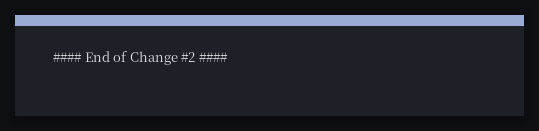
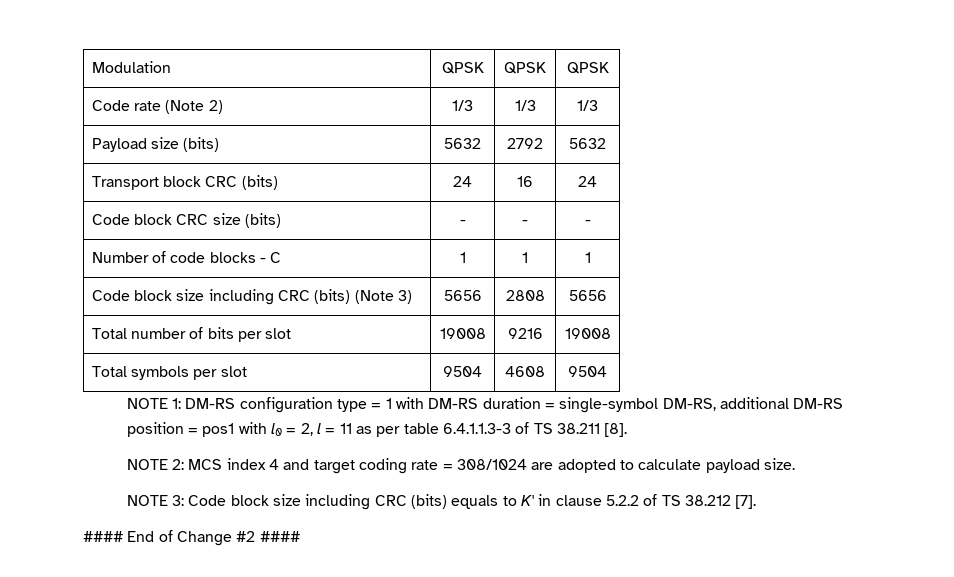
(53, 57) none -> [91,61,171,73] [441,62,484,74] [504,62,546,74] [566,62,609,74] [91,100,223,114] [452,100,473,111] [514,100,536,111] [577,100,598,111] [91,137,220,152] [444,138,481,149] [507,138,543,149] [569,138,606,149] [91,175,278,190] [453,176,472,187] [517,176,533,187] [578,176,597,187] [91,213,281,228] [459,220,466,225] [522,220,528,225] [584,220,591,225] [91,251,282,263] [459,252,466,263] [522,252,528,263] [584,252,591,263] [91,289,412,305] [443,290,482,301] [505,290,545,301] [568,290,607,301] [91,327,292,342] [439,328,486,339] [507,328,543,339] [564,328,611,339] [91,366,247,380] [443,366,482,377] [505,366,545,377] [568,366,607,377] [126,397,844,413] [126,422,628,437] [126,458,795,474] [126,494,757,510] Modulation | QPSK | QPSK | QPSK // Code rate (Note 2) | 1/3 | 1/3 | 1/3 // Payload size (bits) | 5632 | 2792 | 5632 // Transport block CRC (bits) | 24 | 16 | 24 // Code block CRC size (bits) | - | - | - // Number of code blocks - C | 1 | 1 | 1 // Code block size including CRC (bits) (Note 3) | 5656 | 2808 | 5656 // Total number of bits per slot | 19008 | 9216 | 19008 // Total symbols per slot | 9504 | 4608 | 9504 // NOTE 1: DM-RS configuration type = 1 with DM-RS duration = single-symbol DM-RS, additional DM-RS position = pos1 with l0 = 2, l = 11 as per table 6.4.1.1.3-3 of TS 38.211 [8]. // NOTE 2: MCS index 4 and target coding rate = 308/1024 are adopted to calculate payload size. // NOTE 3: Code block size including CRC (bits) equals to K' in clause 5.2.2 of TS 38.212 [7]. //

